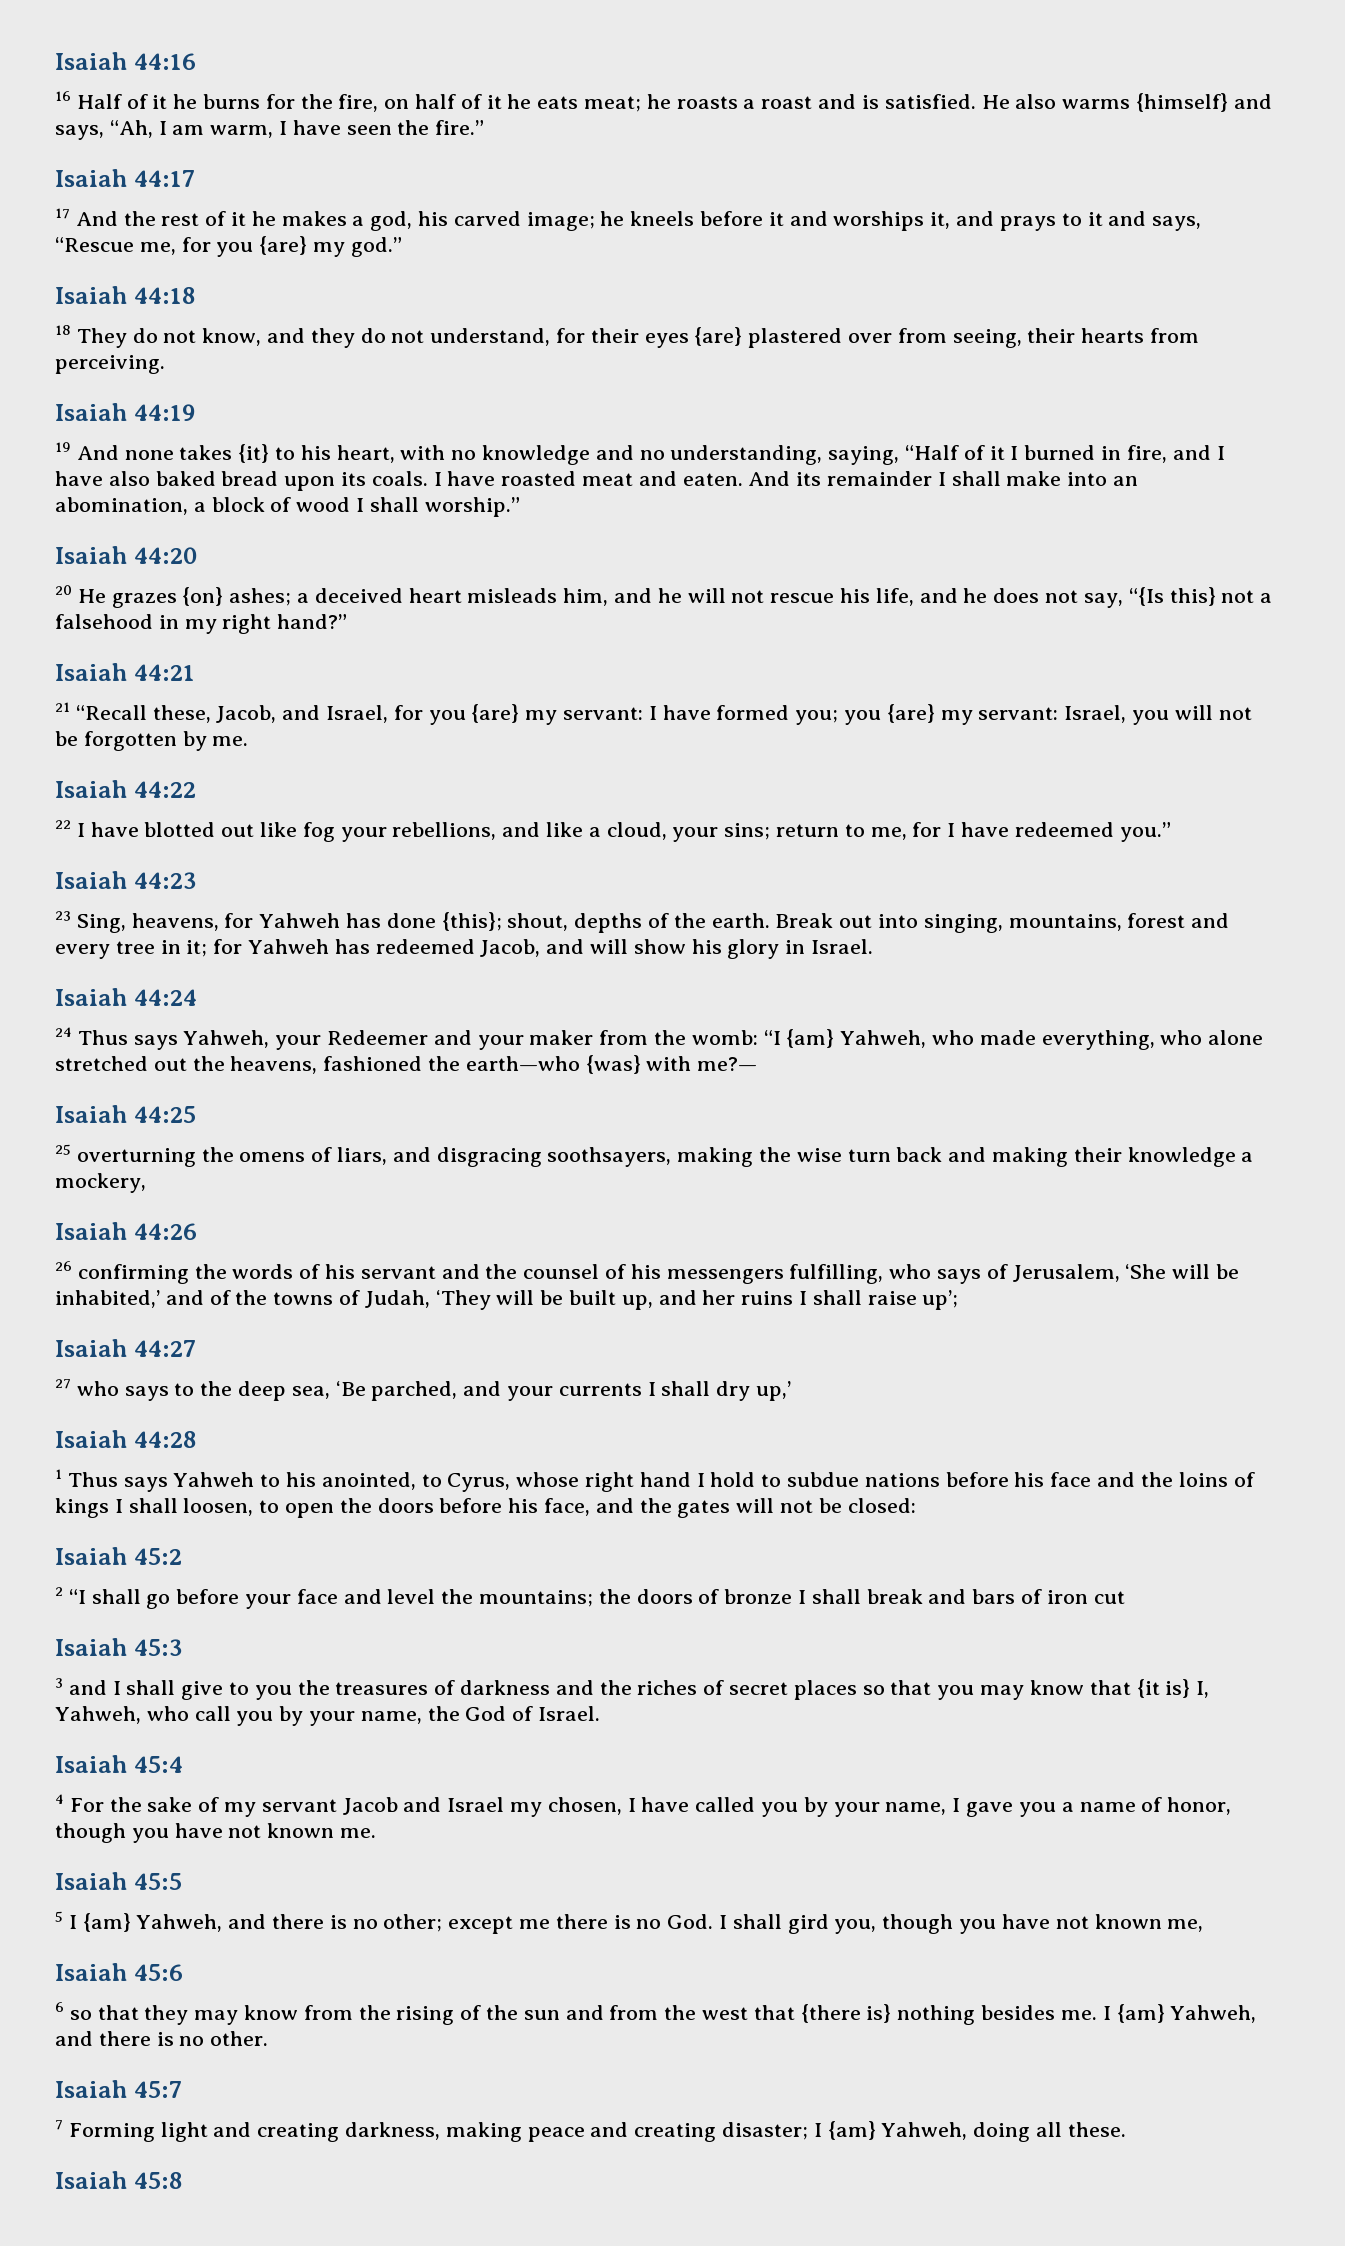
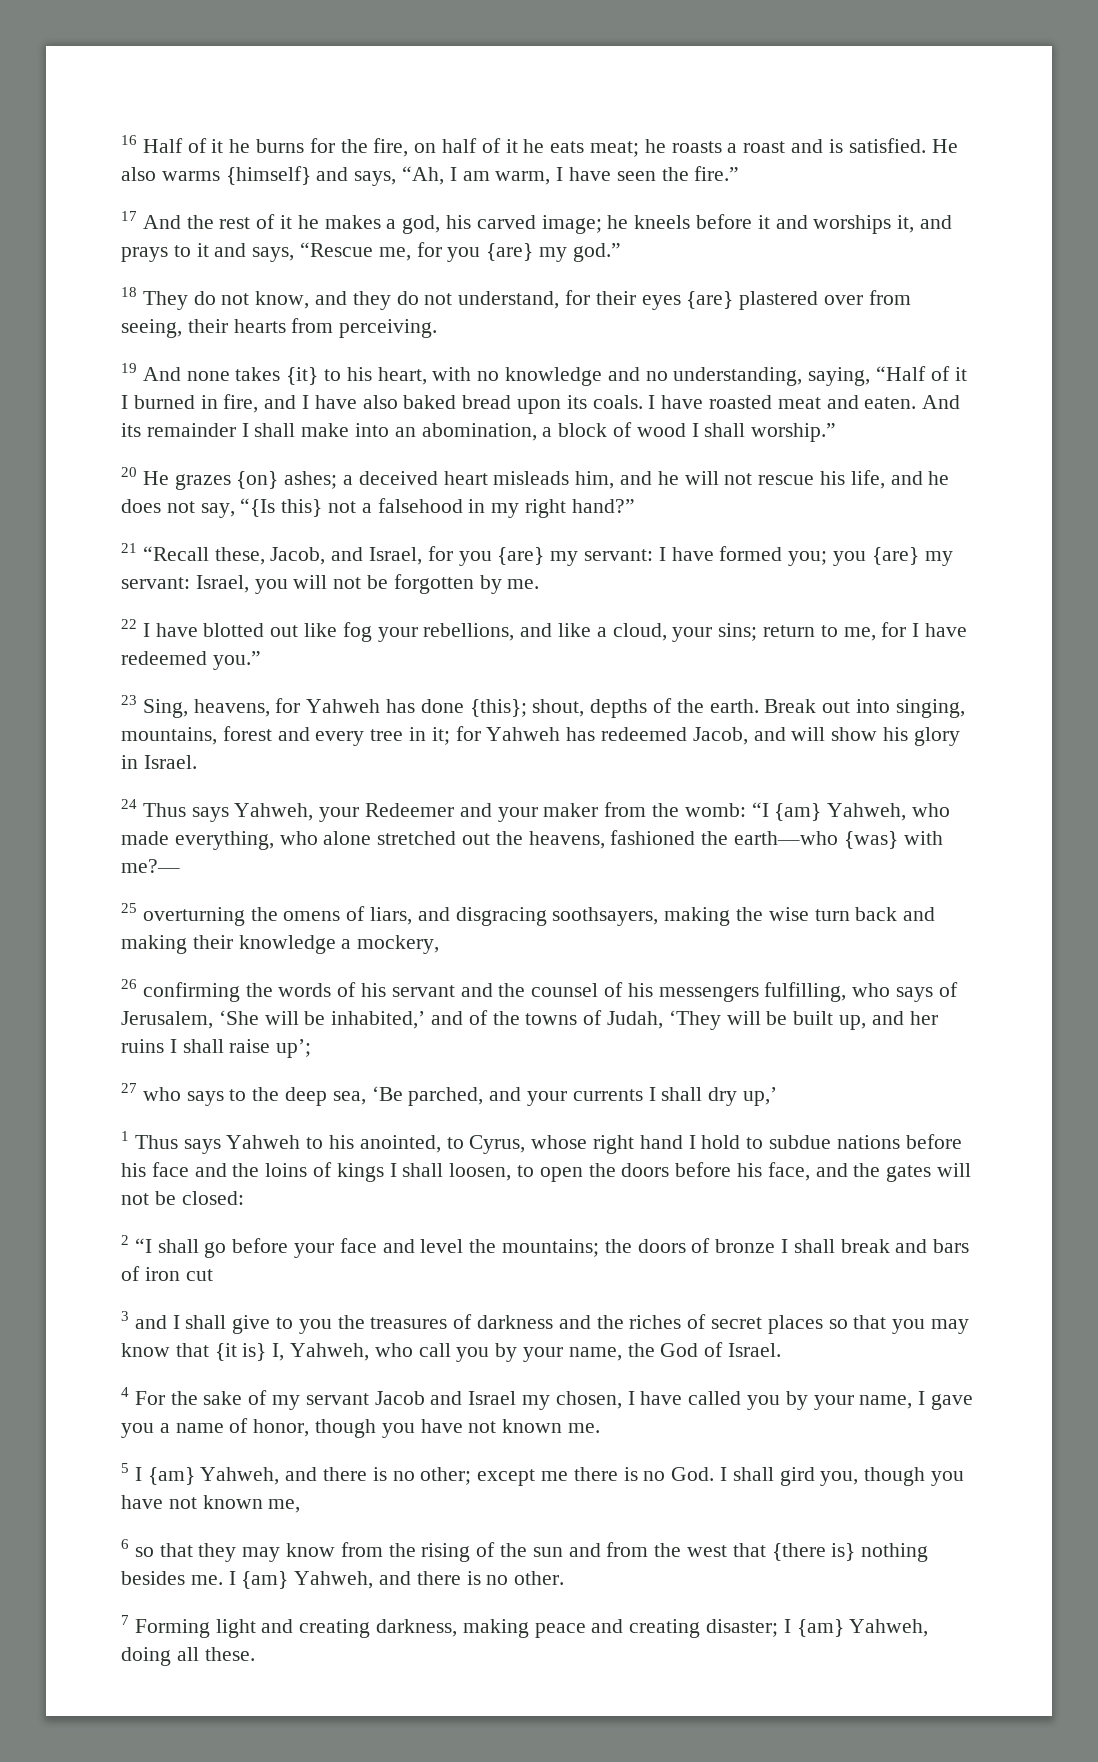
[55,52,196,70] Isaiah 44:16 // -> (121, 140) none
[55,169,195,187] // Isaiah 44:17 -> (740, 173) none
[55,286,196,304] // Isaiah 44:18 -> (621, 252) none
[55,403,195,421] // Isaiah 44:19 -> (438, 328) none
[55,546,197,564] // Isaiah 44:20 -> (837, 432) none
[55,663,195,681] // Isaiah 44:21 -> (635, 506) none
[55,780,196,798] // Isaiah 44:22 -> (540, 584) none
[55,871,197,889] // Isaiah 44:23 -> (261, 660) none
[55,988,197,1006] // Isaiah 44:24 -> (197, 762) none
[55,1105,196,1123] // Isaiah 44:25 -> (180, 866) none
[55,1222,197,1240] // Isaiah 44:26 -> (440, 944) none
[55,1339,196,1357] // Isaiah 44:27 -> (312, 1048) none
[55,1430,197,1448] // Isaiah 44:28 -> (778, 1096) none
[55,1547,182,1565] // Isaiah 45:2 -> (244, 1198) none
[55,1638,183,1656] // Isaiah 45:3 -> (213, 1275) none
[55,1755,183,1773] // Isaiah 45:4 -> (782, 1350) none
[55,1872,182,1890] // Isaiah 45:5 -> (601, 1428) none
[55,1963,183,1981] // Isaiah 45:6 -> (301, 1506) none
[55,2080,182,2098] // Isaiah 45:7 -> (565, 1578) none
[55,2171,183,2189] // Isaiah 45:8 -> (255, 1654) none

